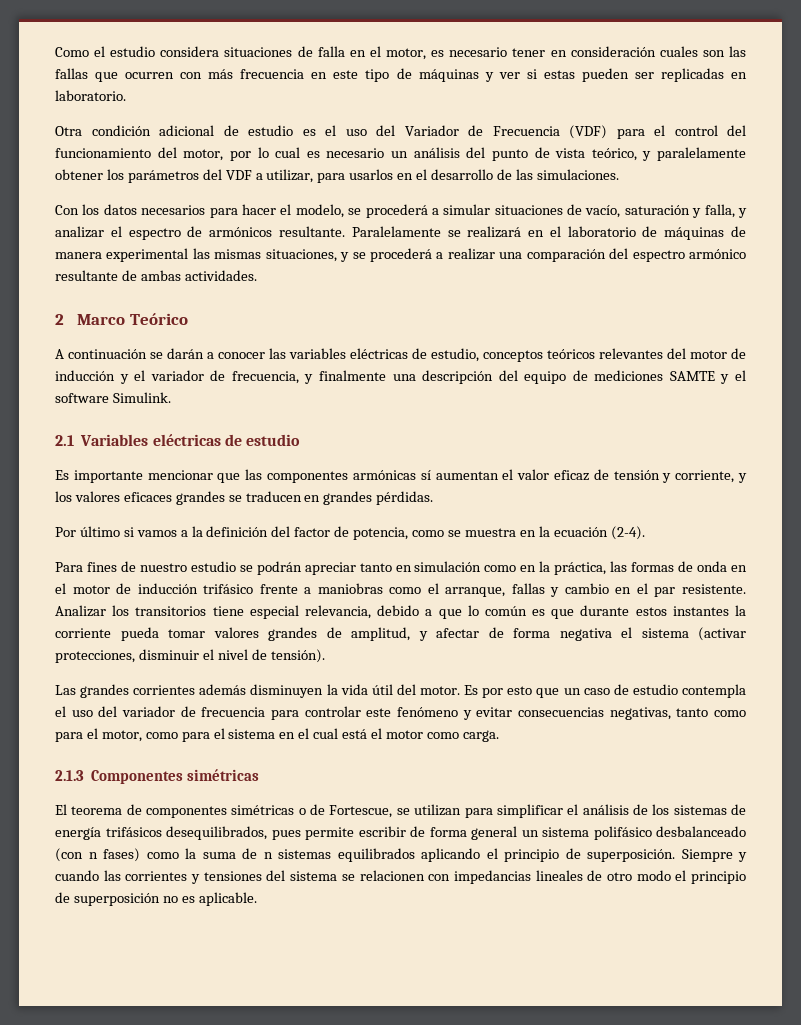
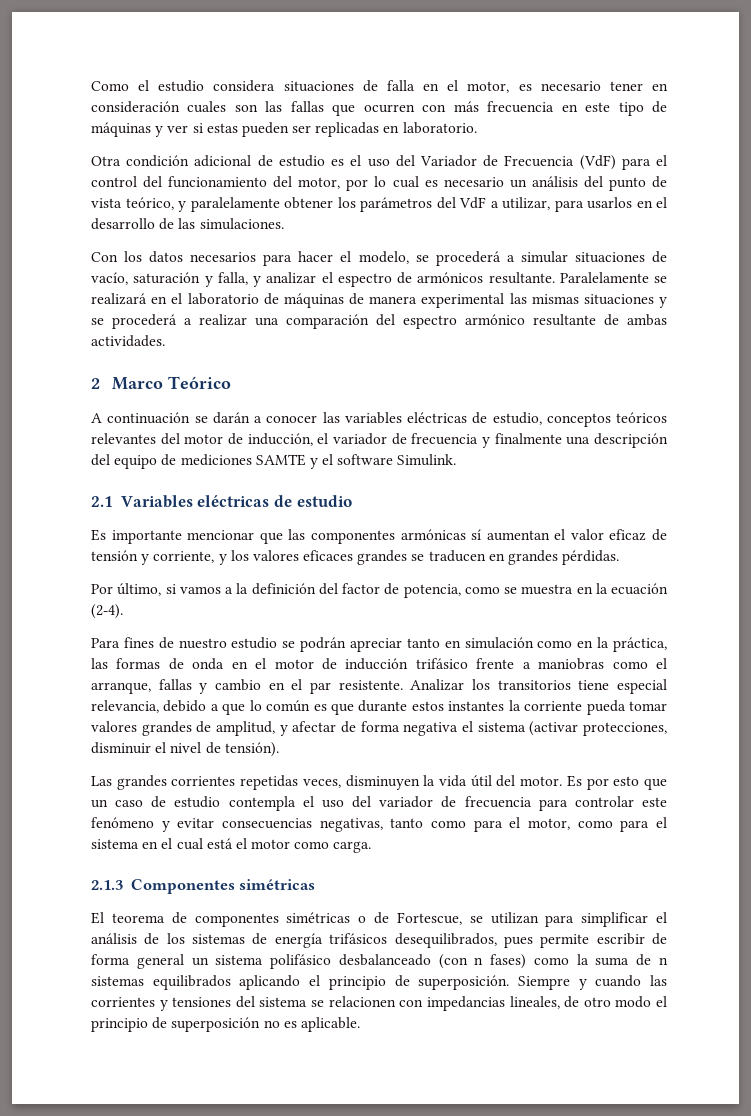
[569,125,607,139] (VDF) -> [579,155,616,170] (VdF)
[225,170,252,180] VDF -> [459,197,486,209] VdF
[265,249,337,262] situaciones, -> [583,294,654,305] situaciones
[55,370,129,384] inducción y -> [247,433,313,446] inducción,
[231,371,299,384] frecuencia, -> [411,433,479,445] frecuencia
[79,526,120,537] último -> [117,583,162,596] último,
[199,684,247,695] además -> [240,775,341,790] repetidas veces,
[535,870,583,881] lineales -> [509,996,560,1009] lineales,

